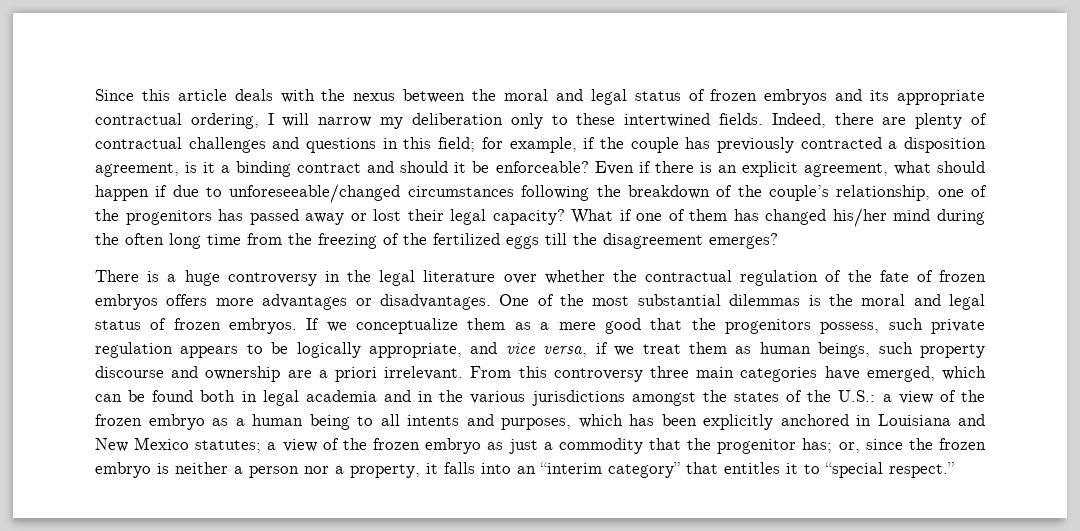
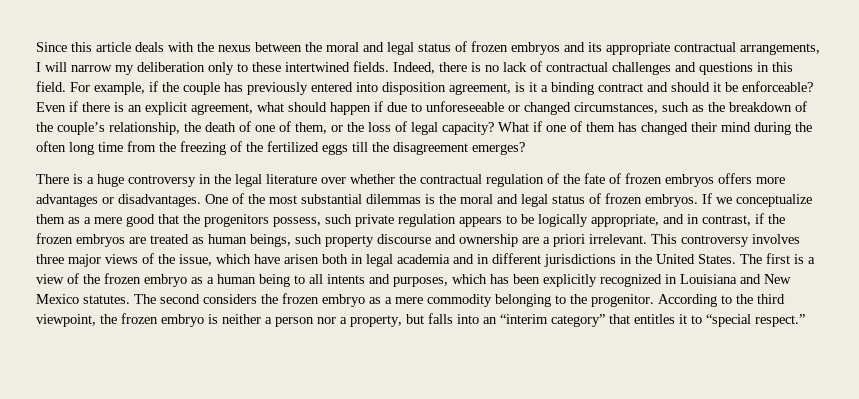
[190,113,259,129] ordering, -> [740,43,820,55] arrangements,
[882,113,963,129] are plenty -> [471,62,527,72] is no lack
[438,137,503,152] field; for -> [36,81,90,92] field. For
[800,137,898,149] contracted a -> [311,82,378,92] entered into
[229,184,590,203] unforeseeable/changed circumstances following -> [426,101,704,115] unforeseeable or changed circumstances, such as
[937,185,988,197] [95,209,444,225] one of the progenitors has passed away or lost their -> [184,121,407,134] the death of one of them, or the loss of
[832,208,887,227] his/her -> [691,122,717,132] their
[505,342,727,357] vice versa, if we treat them -> [687,213,785,226] [36,233,189,247] in contrast, if the frozen embryos are treated
[470,366,987,382] [95,390,194,402] From this controversy three main categories have emerged, which can be found -> [651,234,800,247] [36,253,319,267] This controversy involves three major views of the issue, which have arisen
[439,390,876,406] the various jurisdictions amongst the states of the U.S.: -> [492,253,804,267] different jurisdictions in the United States. The first is
[780,414,849,426] anchored -> [600,274,662,287] recognized
[195,438,903,454] statutes; a view of the frozen embryo as just a commodity that the progenitor has; or, since -> [83,293,785,307] [36,314,96,327] statutes. The second considers the frozen embryo as a mere commodity belonging to the progenitor. According to the third viewpoint,
[426,463,438,474] it -> [406,314,424,324] but

